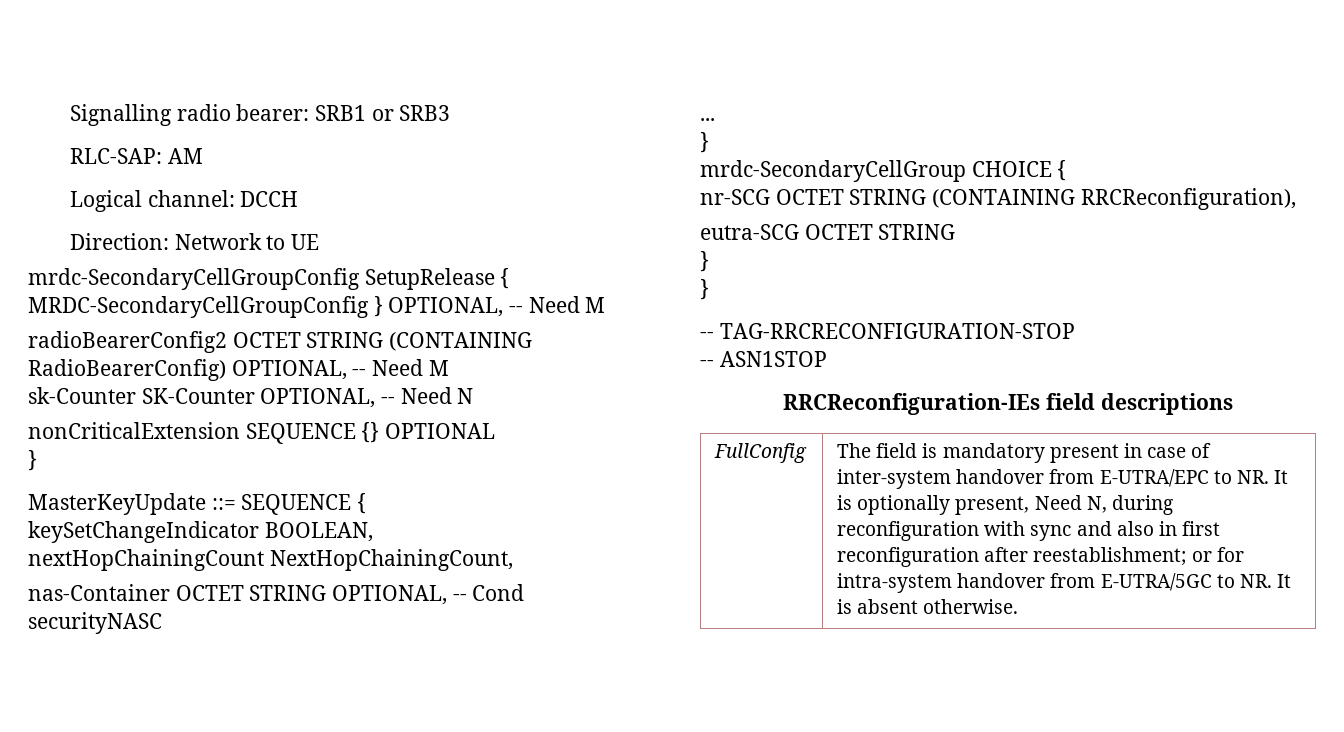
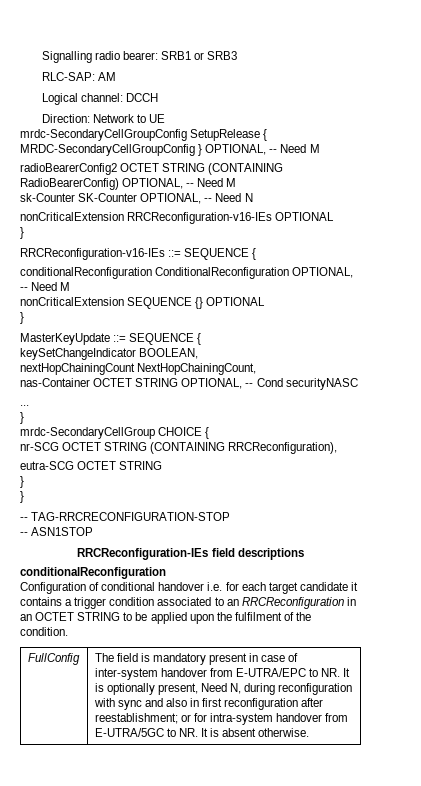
(474, 396) none -> [20,212,335,224] [20,227,24,239] [20,248,257,260] [20,267,354,279] [20,282,71,291] // nonCriticalExtension RRCReconfiguration-v16-IEs OPTIONAL // } // RRCReconfiguration-v16-IEs ::= SEQUENCE { // conditionalReconfiguration ConditionalReconfiguration OPTIONAL, -- Need M
(1233, 404) none -> [20,567,166,579] [20,582,358,594] [20,597,356,609] [20,612,312,624] [20,627,68,636] // conditionalReconfiguration // Configuration of conditional handover i.e. for each target candidate it contains a trigger condition associated to an RRCReconfiguration in an OCTET STRING to be applied upon the fulfilment of the condition.

